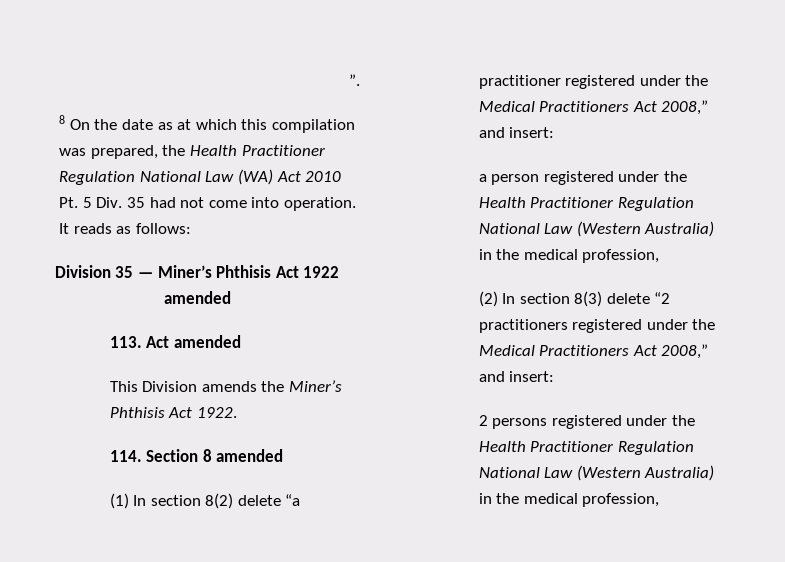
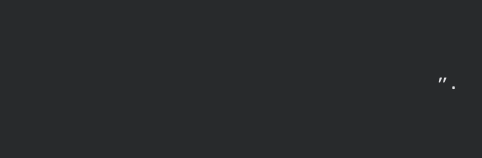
[59,115,355,133] [59,145,325,159] [59,169,342,185] [59,197,356,211] [59,223,191,234] [54,265,340,278] [163,291,231,304] [109,335,241,348] [109,380,342,392] [109,407,237,418] [109,449,284,462] [109,493,301,509] [478,75,709,89] [478,100,709,115] [478,127,555,138] [478,171,687,185] [478,197,694,211] [478,221,715,237] [478,249,660,263] [478,291,671,307] [478,319,716,333] [478,344,709,359] [478,371,555,382] [478,415,695,429] [478,441,694,455] [478,465,715,481] [478,493,660,507] // 8 On the date as at which this compilation was prepared, the Health Practitioner Regulation National Law (WA) Act 2010 Pt. 5 Div. 35 had not come into operation. It reads as follows: // Division 35 — Miner’s Phthisis Act 1922 amended // 113. Act amended // This Division amends the Miner’s Phthisis Act 1922. // 114. Section 8 amended // (1) In section 8(2) delete “a practitioner registered under the Medical Practitioners Act 2008,” and insert: // a person registered under the Health Practitioner Regulation National Law (Western Australia) in the medical profession, // (2) In section 8(3) delete “2 practitioners registered under the Medical Practitioners Act 2008,” and insert: // 2 persons registered under the Health Practitioner Regulation National Law (Western Australia) in the medical profession, -> (459, 83) none

